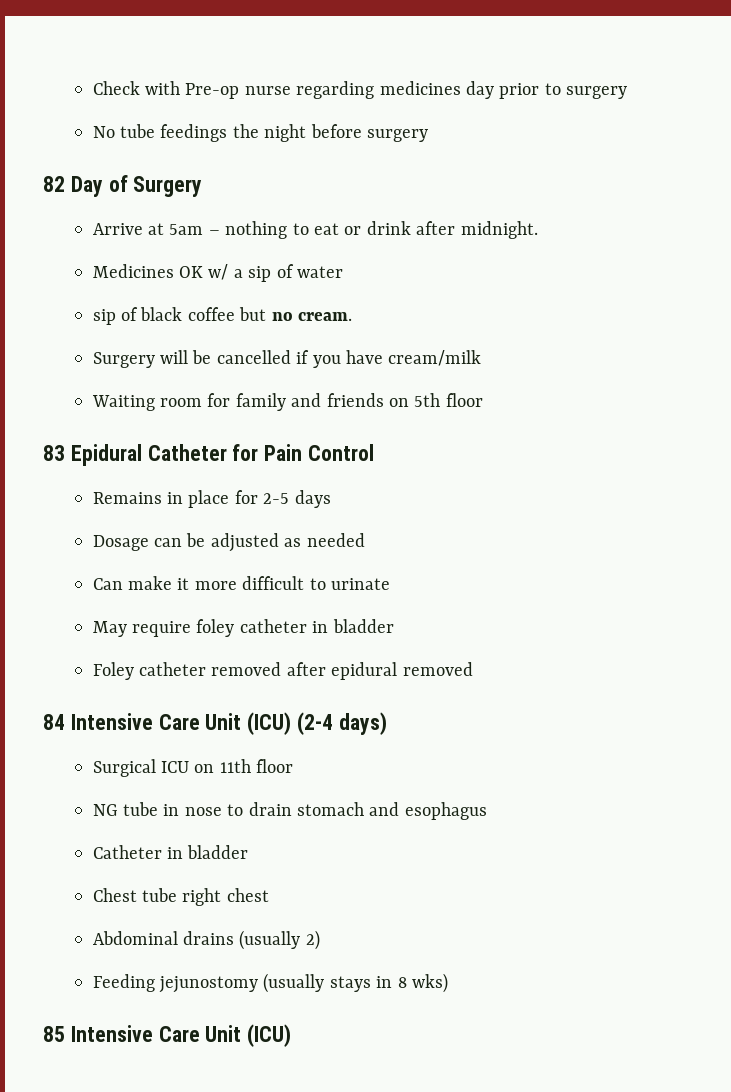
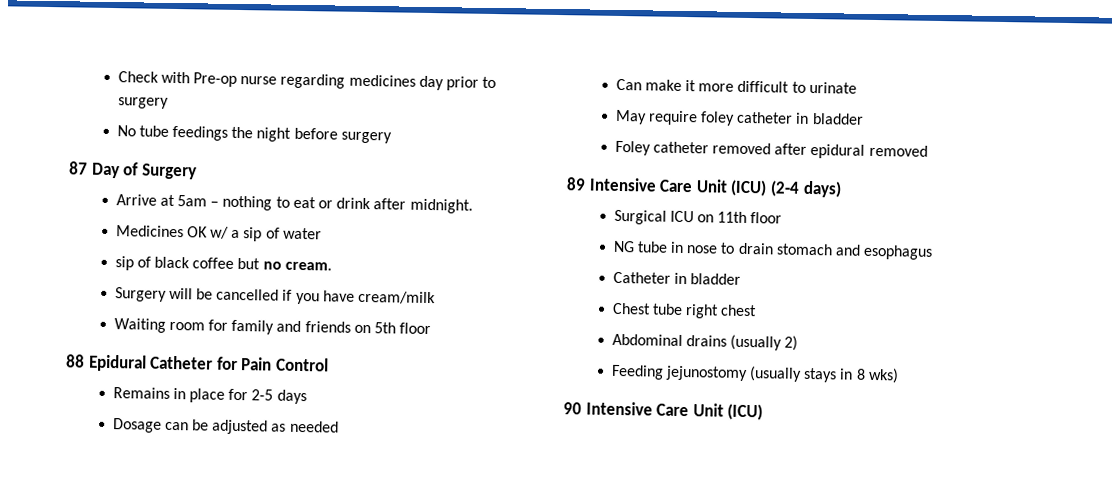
[43,176,65,192] 82 -> [69,161,88,175] 87
[43,445,65,461] 83 -> [66,354,85,368] 88
[43,714,65,730] 84 -> [566,177,586,191] 89
[43,1026,65,1042] 85 -> [563,402,582,415] 90

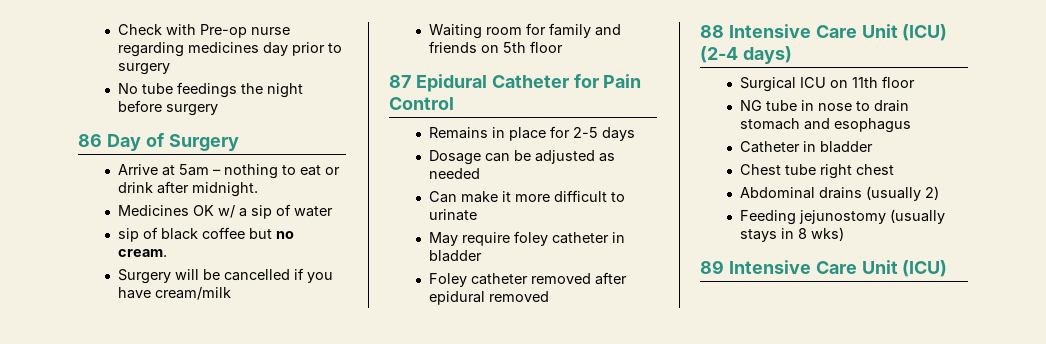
[69,161,88,175] 87 -> [78,134,102,147] 86
[66,354,85,368] 88 -> [389,75,411,88] 87
[566,177,586,191] 89 -> [700,25,724,38] 88
[563,402,582,415] 90 -> [700,260,724,274] 89

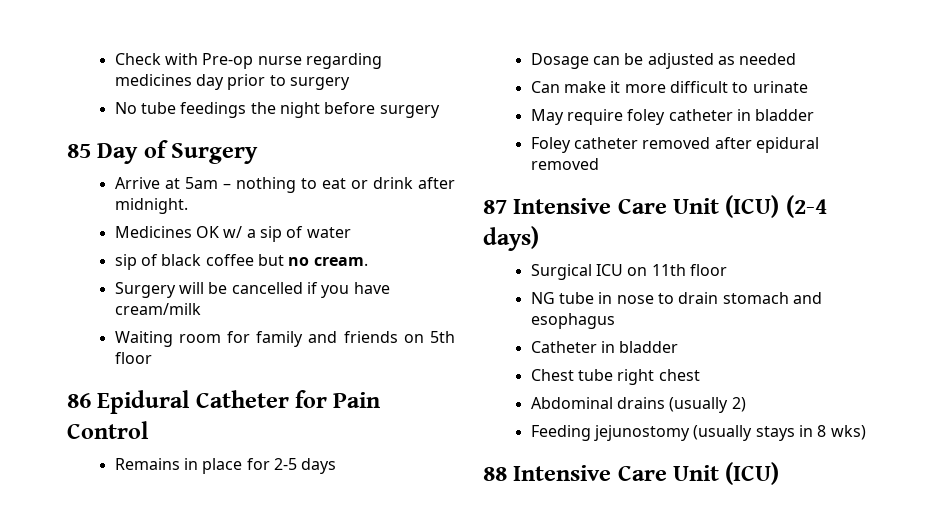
[78,134,102,147] 86 -> [67,144,91,158] 85
[389,75,411,88] 87 -> [67,393,91,408] 86
[700,25,724,38] 88 -> [483,200,507,214] 87
[700,260,724,274] 89 -> [483,467,507,481] 88

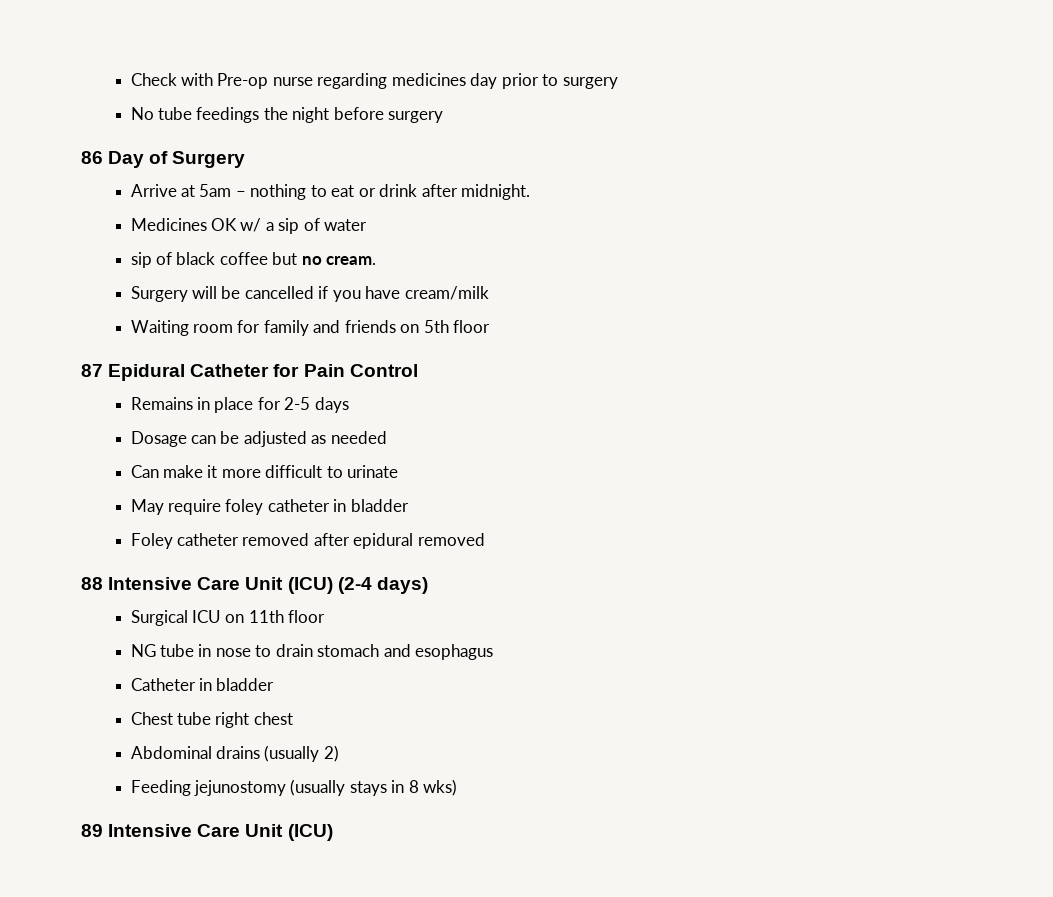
[67,144,91,158] 85 -> [81,151,103,164] 86
[67,393,91,408] 86 -> [81,364,103,377] 87
[483,200,507,214] 87 -> [81,577,103,590] 88
[483,467,507,481] 88 -> [81,824,103,837] 89

